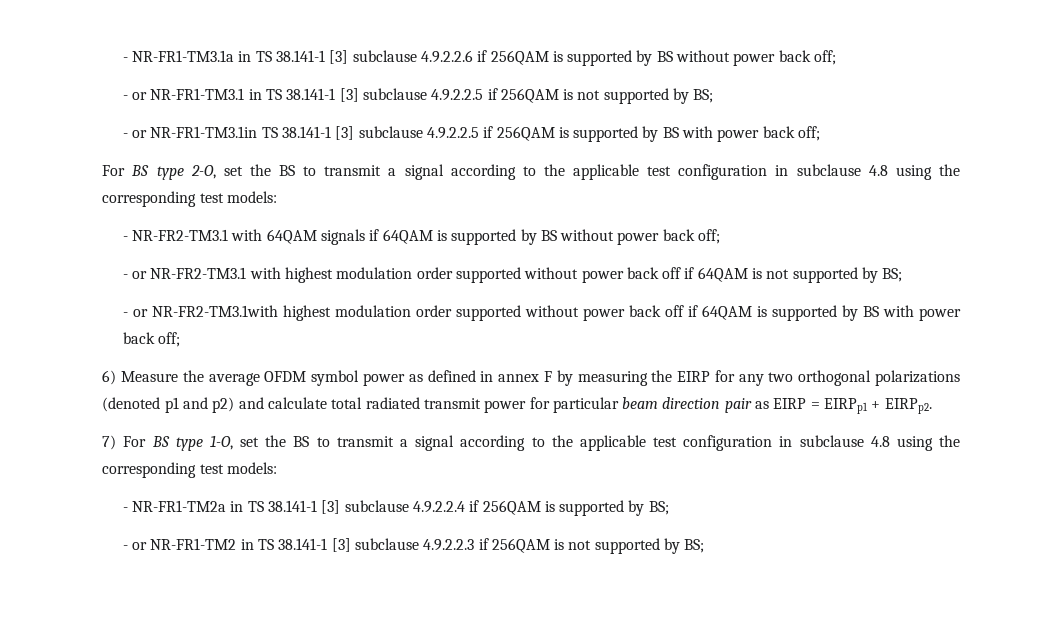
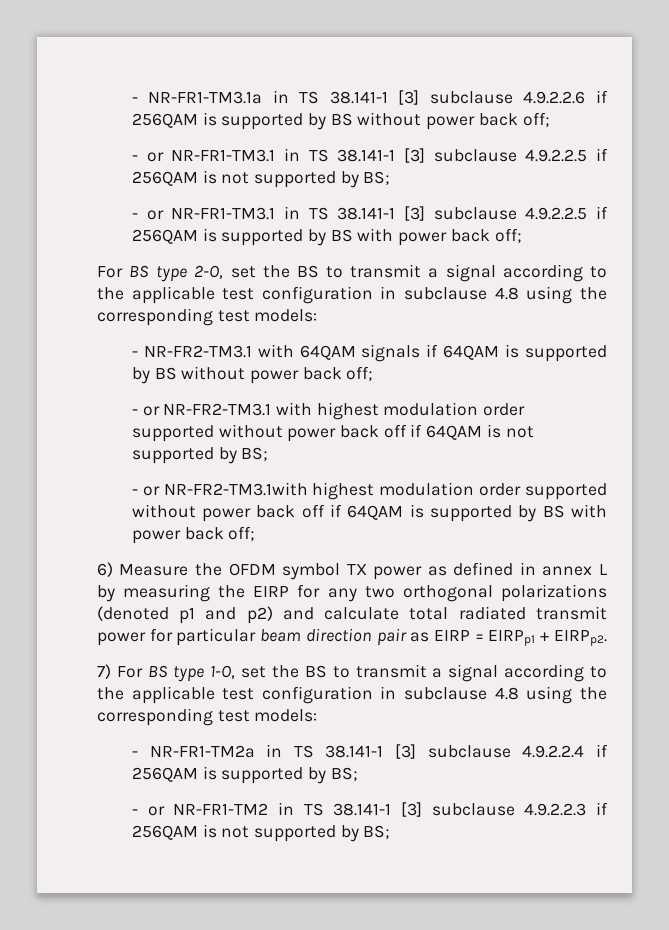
[150,126,258,138] NR-FR1-TM3.1in -> [171,206,300,220] NR-FR1-TM3.1 in
[208,373,260,386] average -> (223, 569) none
(360, 378) none -> [346,564,367,575] TX
[543,371,552,382] F -> [599,564,608,575] L

